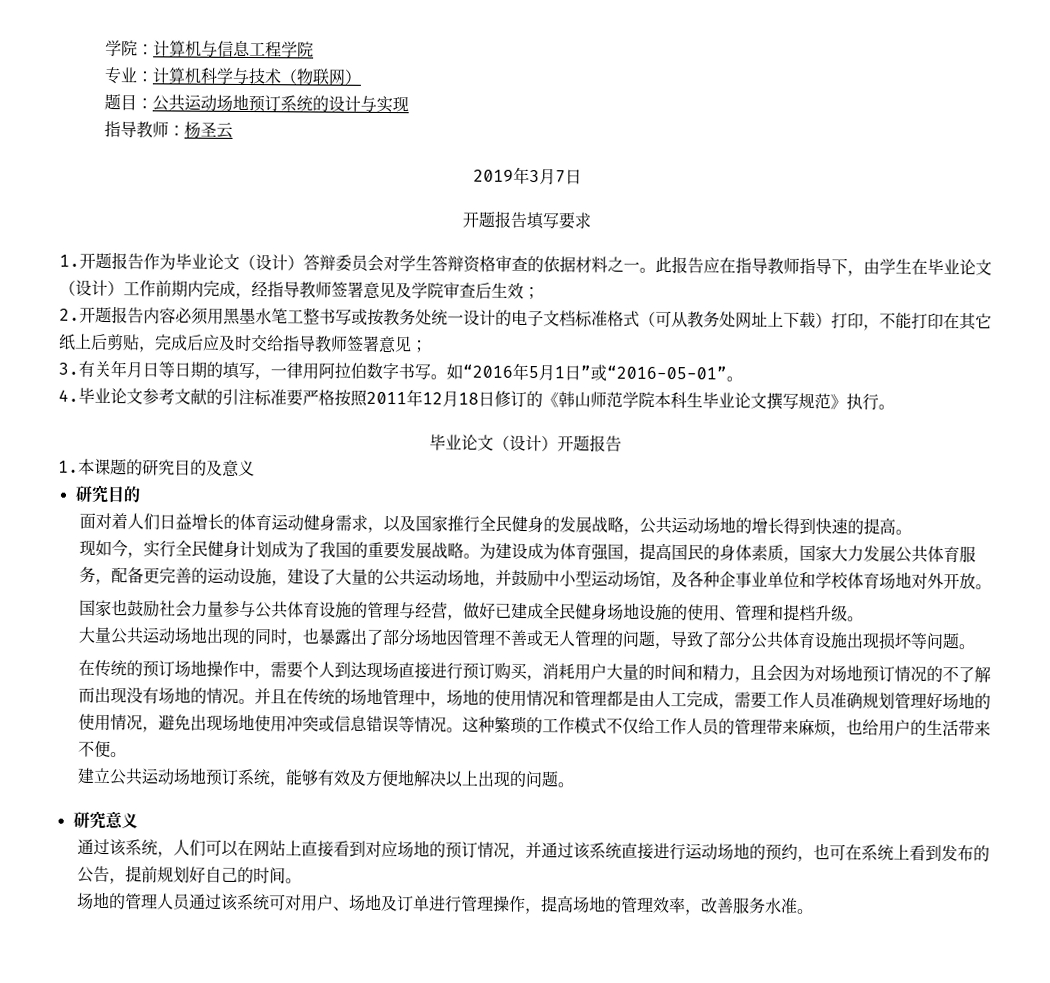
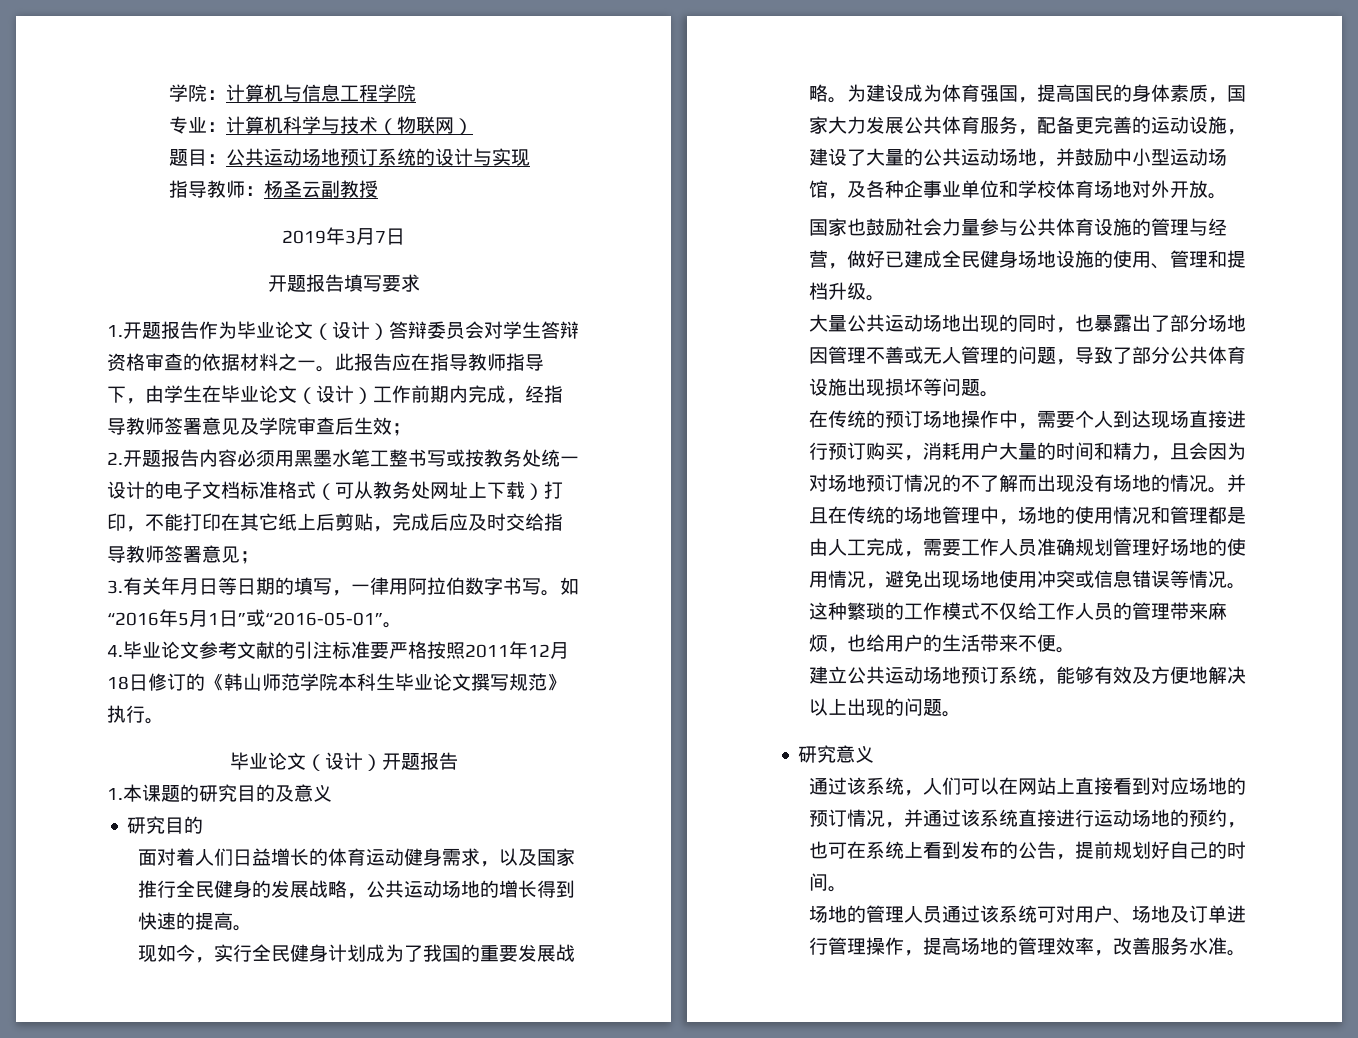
(233, 130) none -> [320,180,378,198] 副教授

